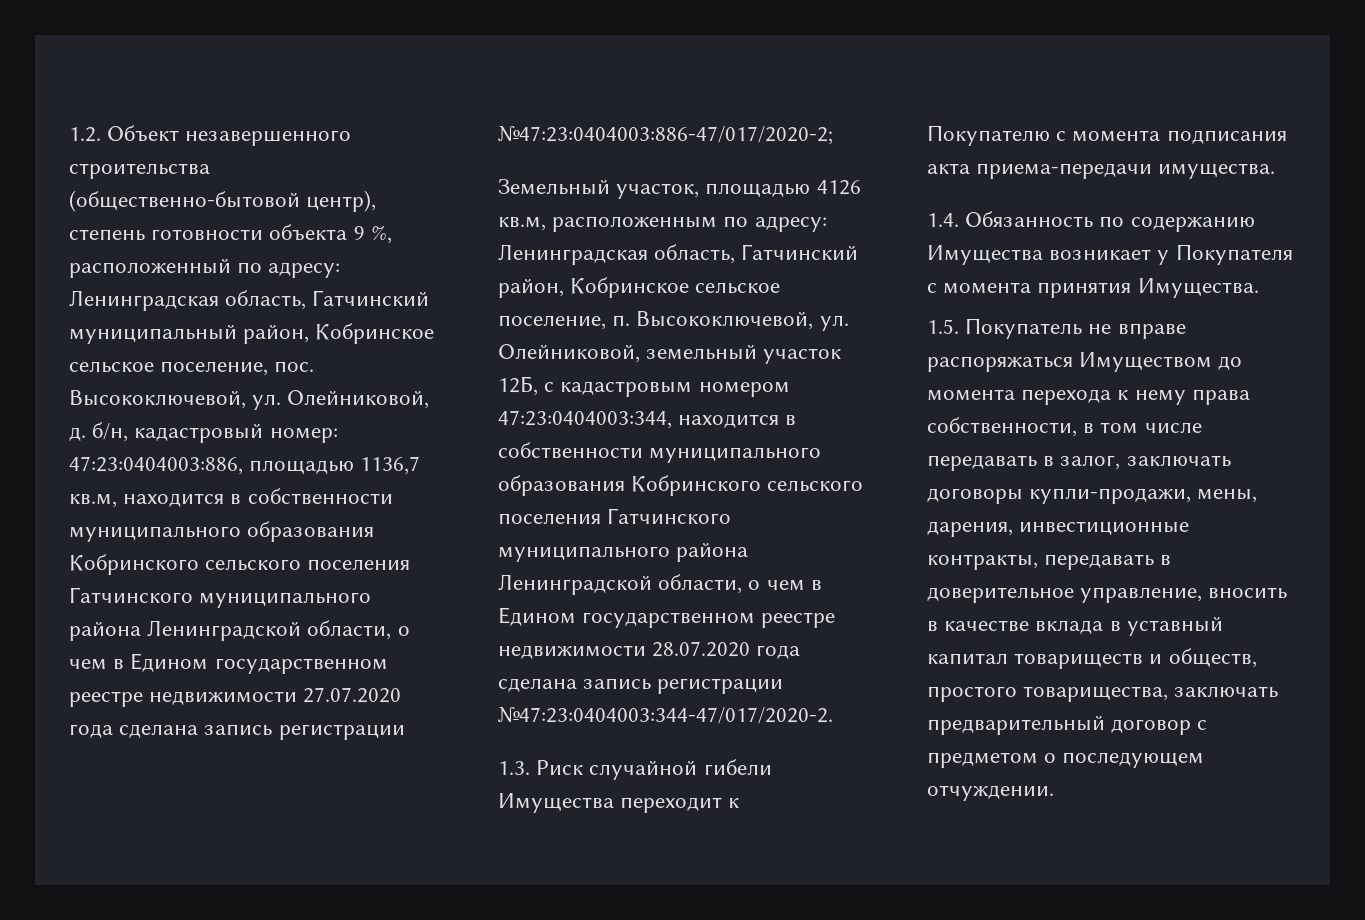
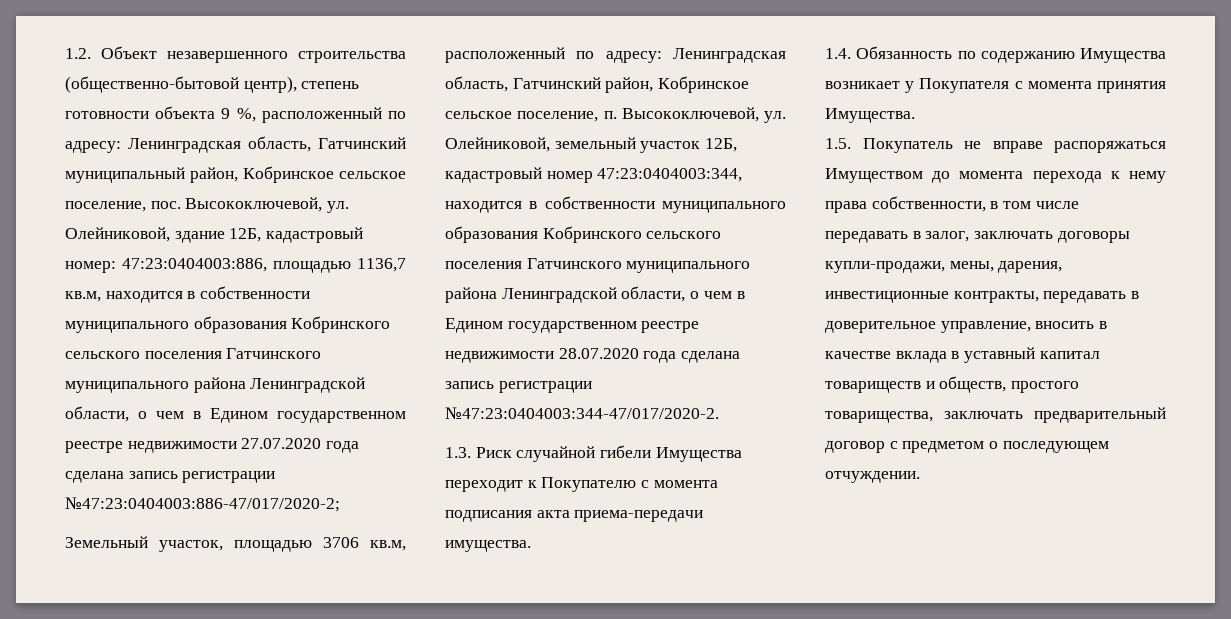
[69,422,129,442] д. б/н, -> [174,228,262,243] здание 12Б,
[816,180,861,195] [498,216,718,232] 4126 кв.м, расположенным -> [323,537,406,551] [445,47,565,63] 3706 кв.м, расположенный
[544,381,790,397] с кадастровым номером -> [445,167,593,183] кадастровый номер

